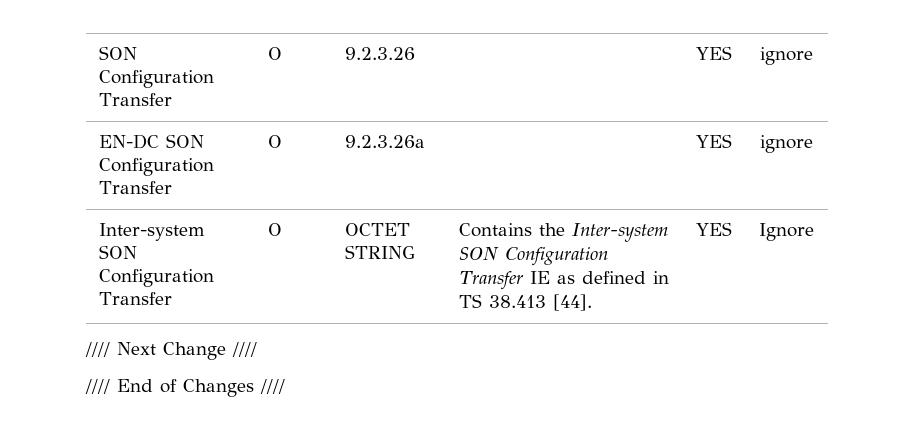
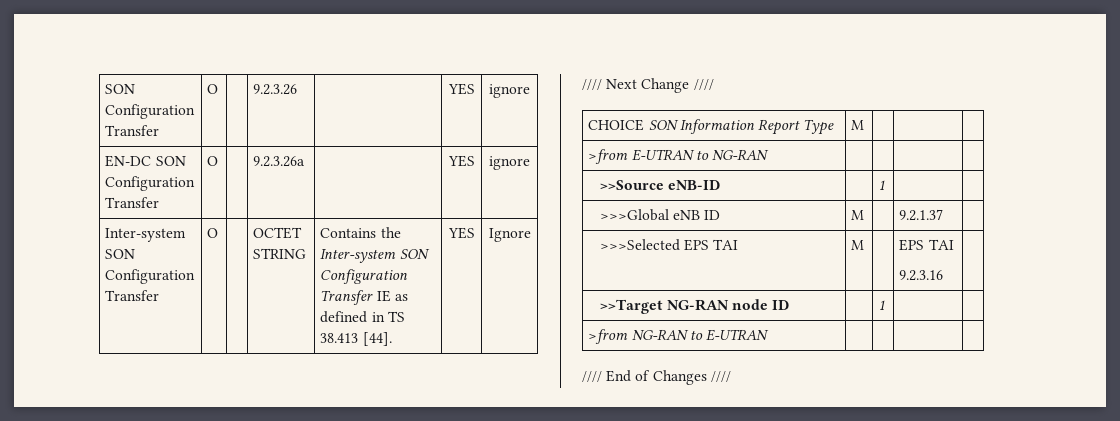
(257, 349) none -> [588,119,835,135] [851,120,865,130] [588,149,769,164] [599,180,721,190] [878,180,886,190] [599,209,721,221] [851,210,865,220] [899,209,944,221] [599,239,739,251] [851,240,865,250] [899,239,954,251] [899,270,944,281] [599,299,790,314] [878,300,886,310] [588,329,769,344] // CHOICE SON Information Report Type | M | | | // >from E-UTRAN to NG-RAN | | | | // >>Source eNB-ID | | 1 | | // >>>Global eNB ID | M | | 9.2.1.37 | // >>>Selected EPS TAI | M | | EPS TAI // 9.2.3.16 | // >>Target NG-RAN node ID | | 1 | | // >from NG-RAN to E-UTRAN | | | |

